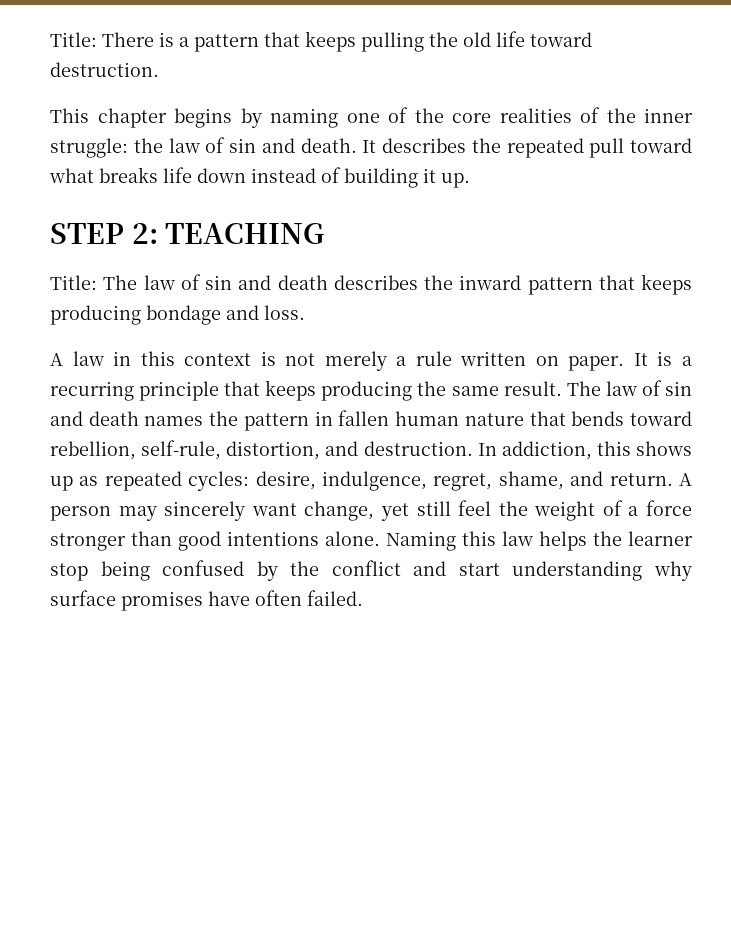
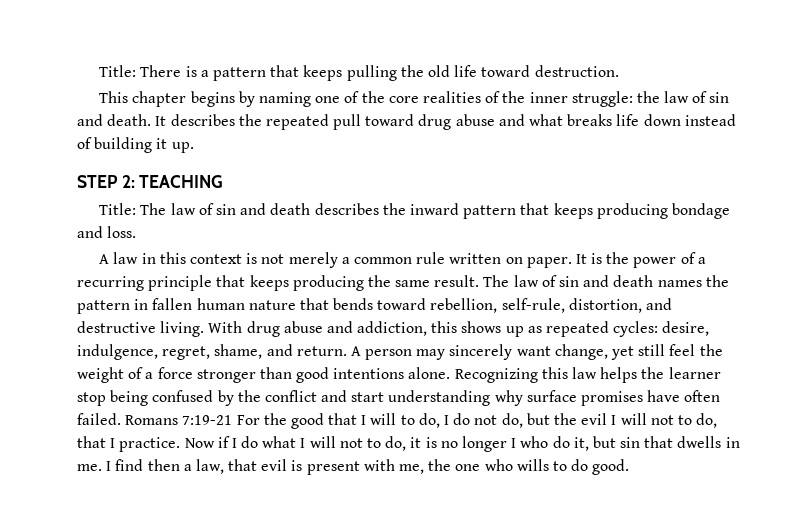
(692, 145) none -> [418,114,525,130] drug abuse and
(407, 361) none -> [353,257,412,264] common
(673, 358) none -> [606,252,696,268] the power of
[363,441,497,456] destruction. In -> [77,321,353,337] destructive living. With drug abuse and
[386,531,456,551] Naming -> [454,368,538,383] Recognizing
(363, 598) none -> [125,413,718,429] [77,436,740,452] [77,459,630,475] Romans 7:19-21 For the good that I will to do, I do not do, but the evil I will not to do, that I practice. Now if I do what I will not to do, it is no longer I who do it, but sin that dwells in me. I find then a law, that evil is present with me, the one who wills to do good.

